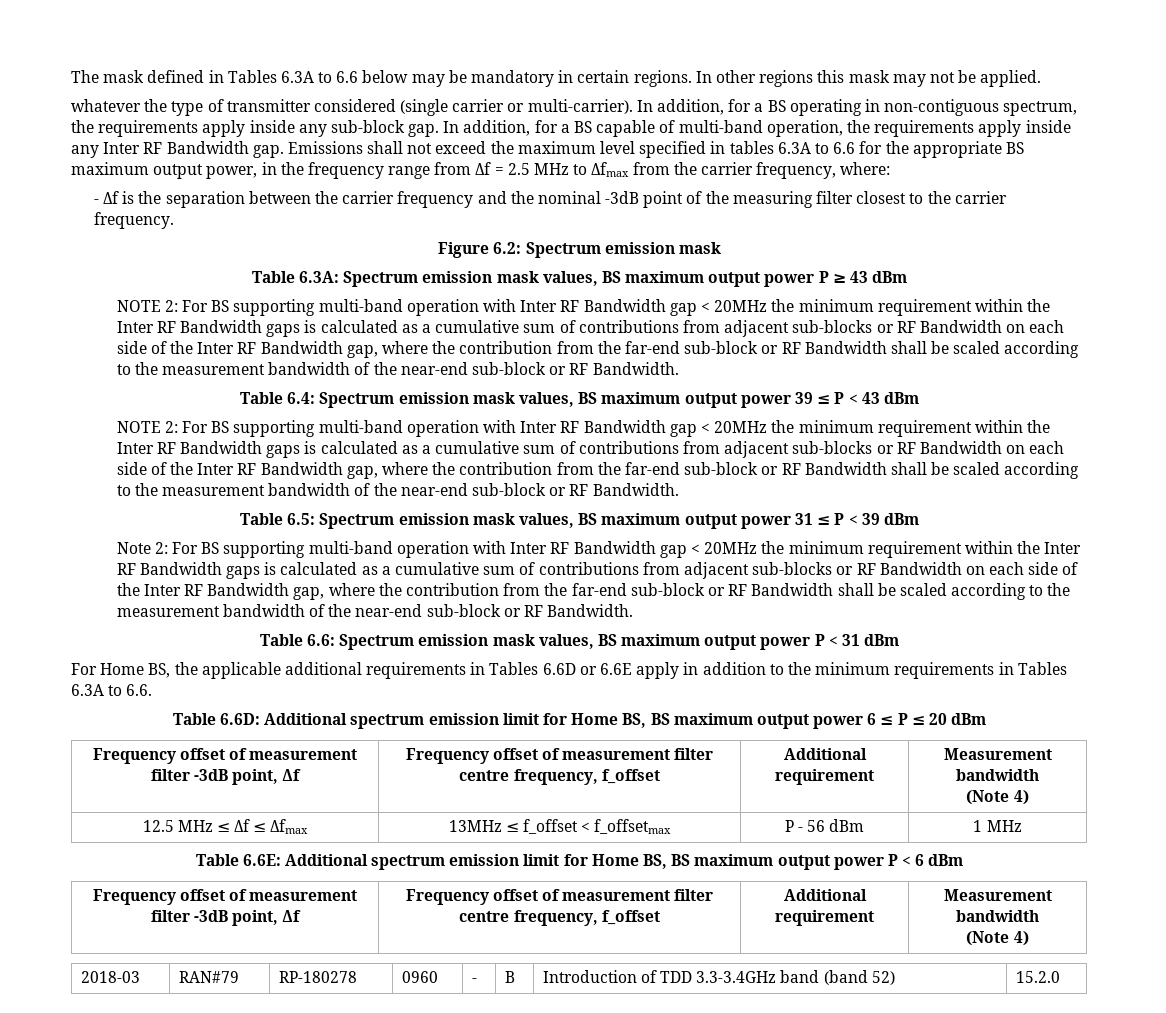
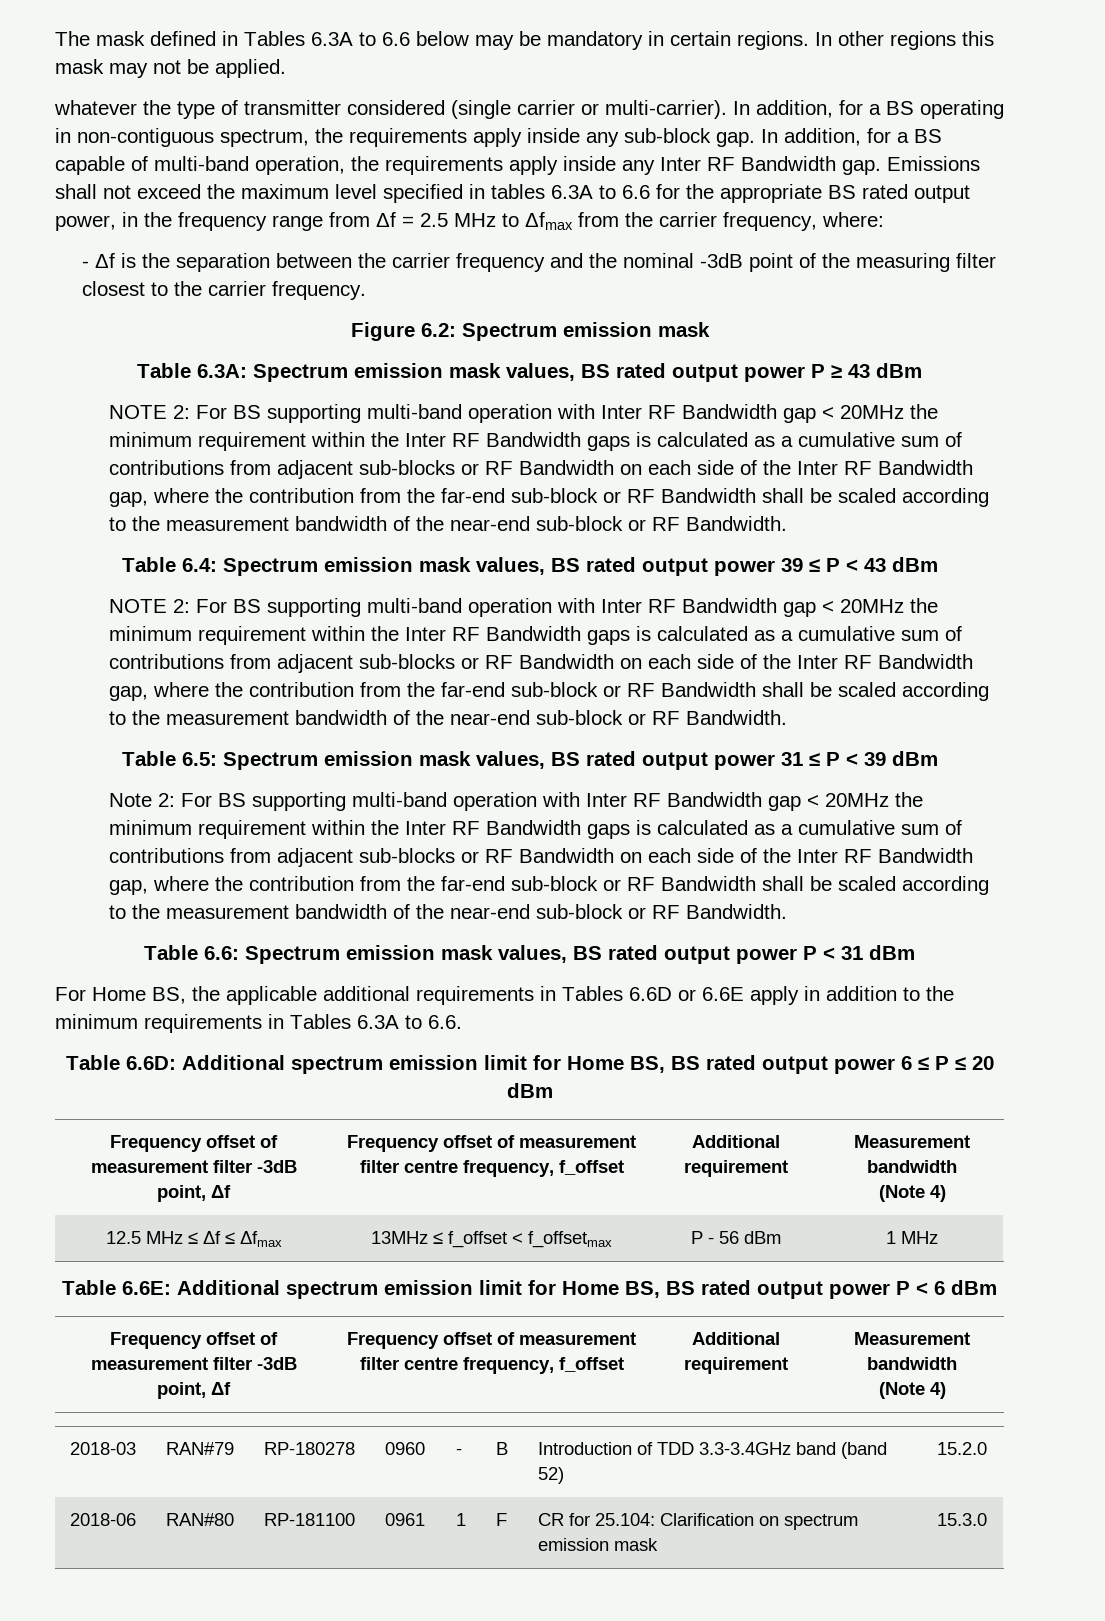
[71,162,149,175] maximum -> [862,184,908,199] rated
[625,271,705,283] maximum -> [616,363,666,378] rated
[601,392,681,404] maximum -> [585,557,636,572] rated
[601,513,681,525] maximum -> [585,751,636,766] rated
[621,634,701,646] maximum -> [608,945,658,960] rated
[673,713,753,725] maximum -> [705,1055,756,1070] rated
[694,854,774,866] maximum -> [701,1280,751,1295] rated
(1060, 977) none -> [69,1513,136,1526] [165,1513,234,1526] [263,1513,355,1526] [384,1513,425,1526] [455,1513,466,1526] [495,1513,507,1526] [537,1513,858,1530] [537,1538,658,1551] [936,1513,987,1526] // 2018-06 | RAN#80 | RP-181100 | 0961 | 1 | F | CR for 25.104: Clarification on spectrum emission mask | 15.3.0

